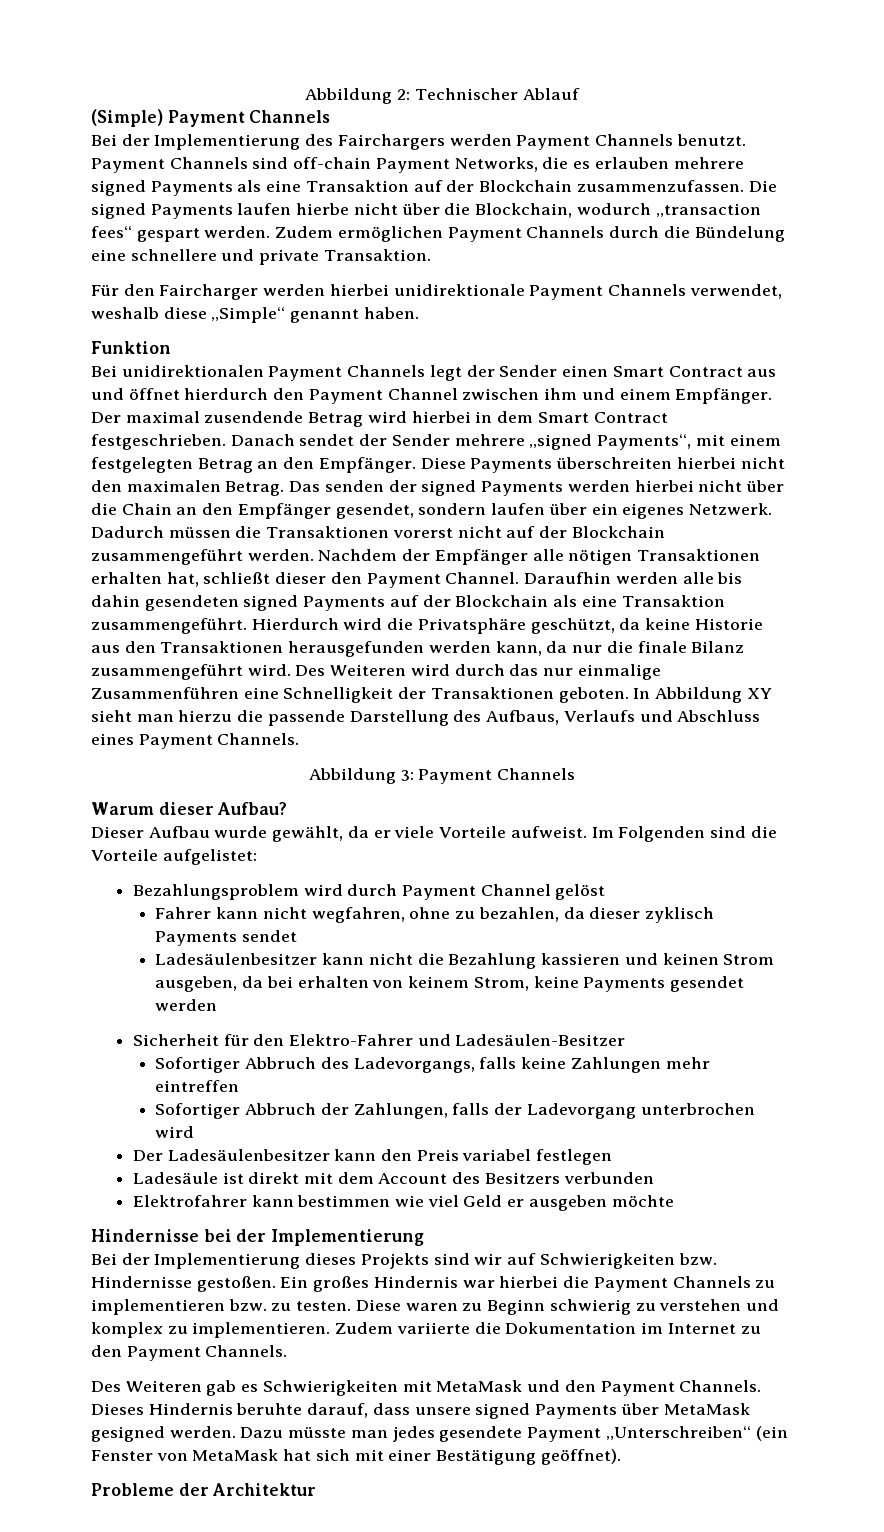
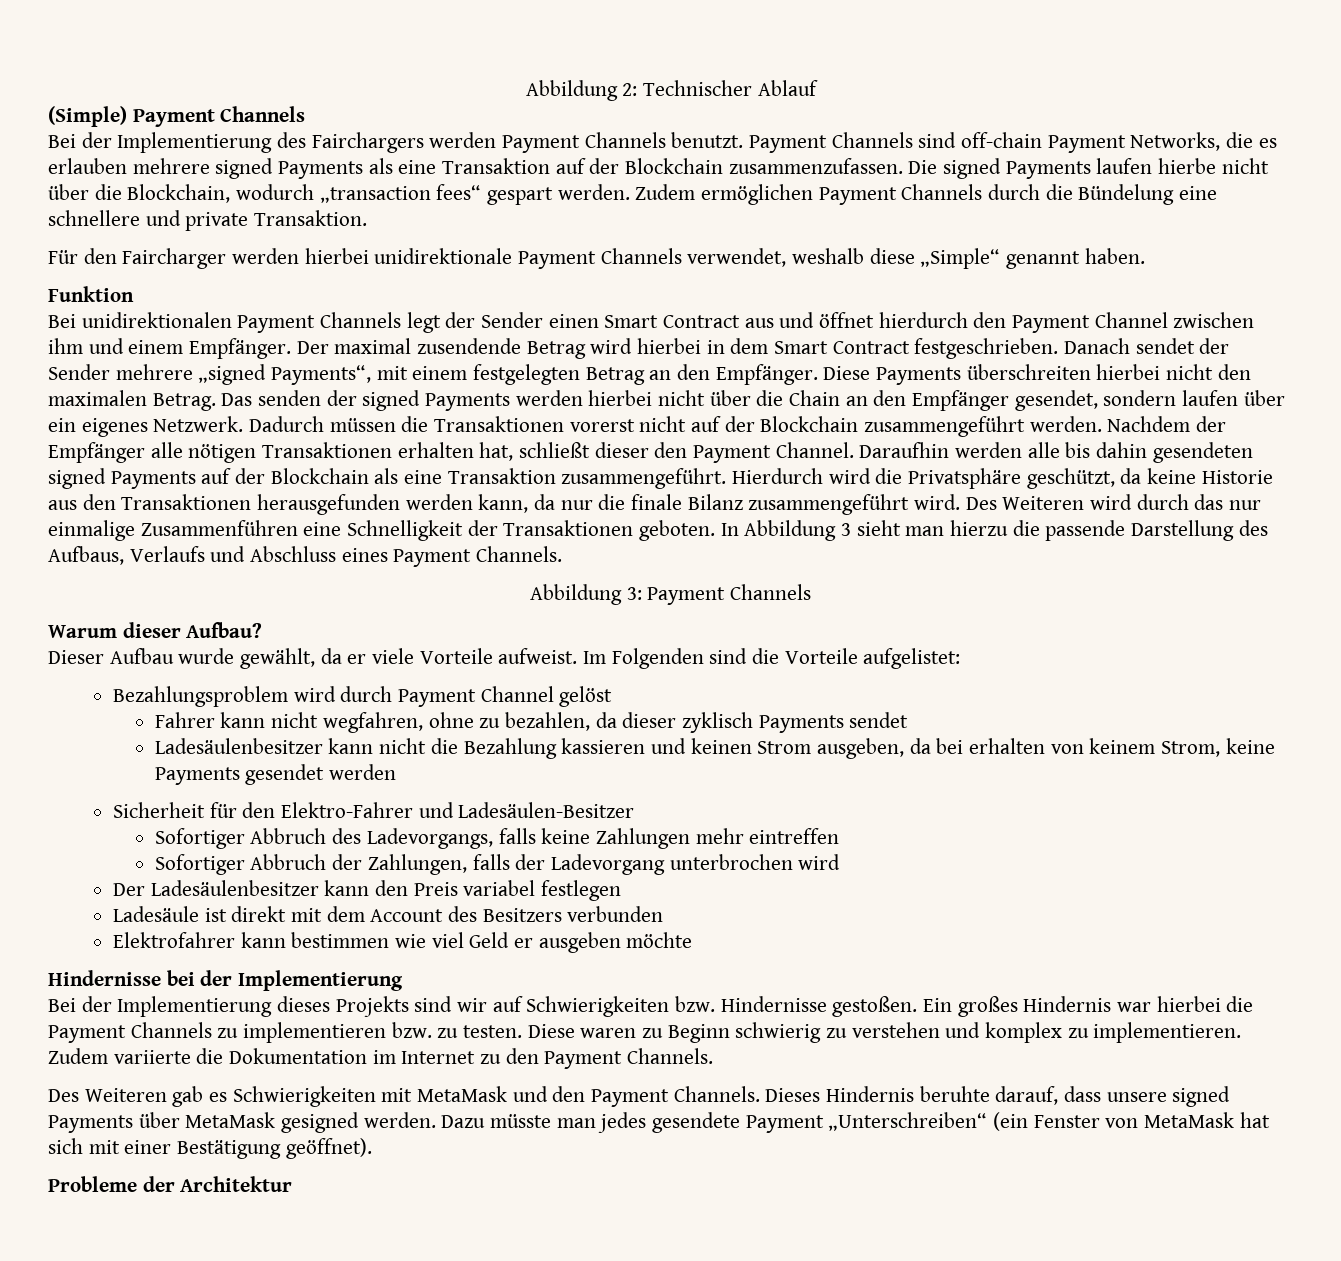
[746,688,772,699] XY -> [841,523,852,536] 3

